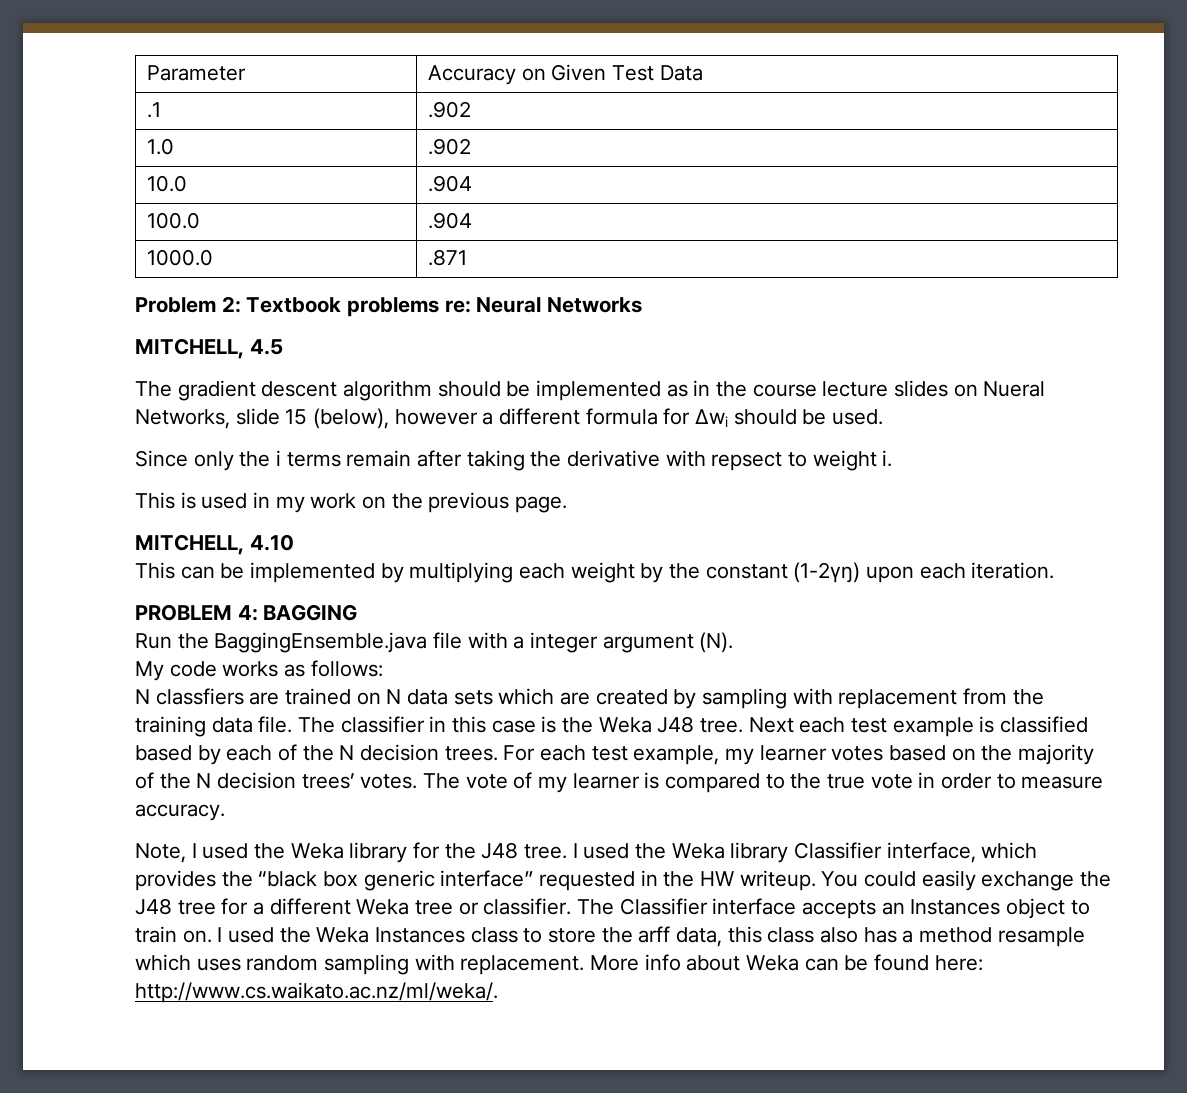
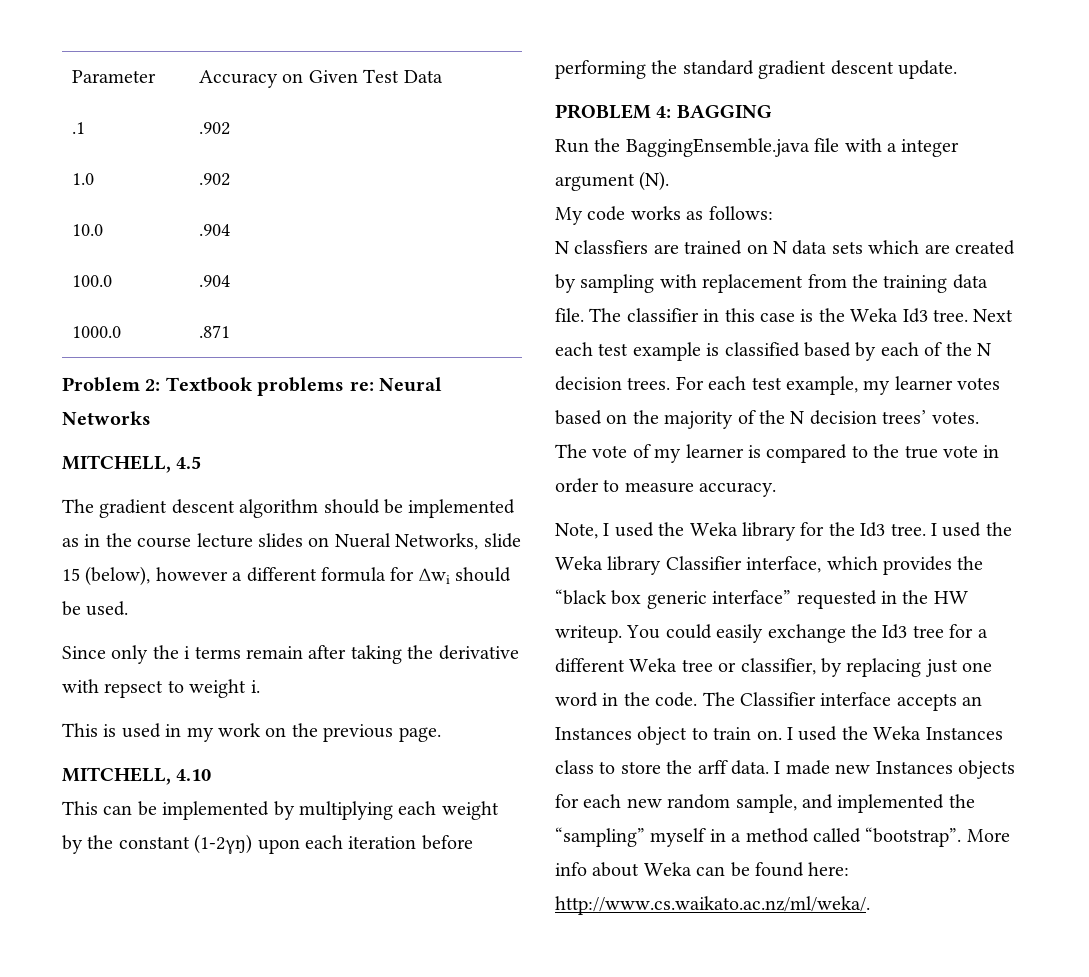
[971,562,1055,579] iteration. -> [348,835,473,850] [555,60,957,79] iteration before performing the standard gradient descent update.
[657,716,695,733] J48 -> [902,308,928,323] Id3
[481,842,519,859] J48 -> [860,522,886,537] Id3
[135,898,172,915] J48 -> [882,624,908,639] Id3
[483,898,572,915] classifier. -> [740,658,993,677] [555,692,698,707] classifier, by replacing just one word in the code.
[676,926,1085,947] [135,954,585,975] data, this class also has a method resample which uses random sampling with replacement. -> [731,760,1015,779] [555,794,975,813] [555,827,962,847] data. I made new Instances objects for each new random sample, and implemented the “sampling” myself in a method called “bootstrap”.

